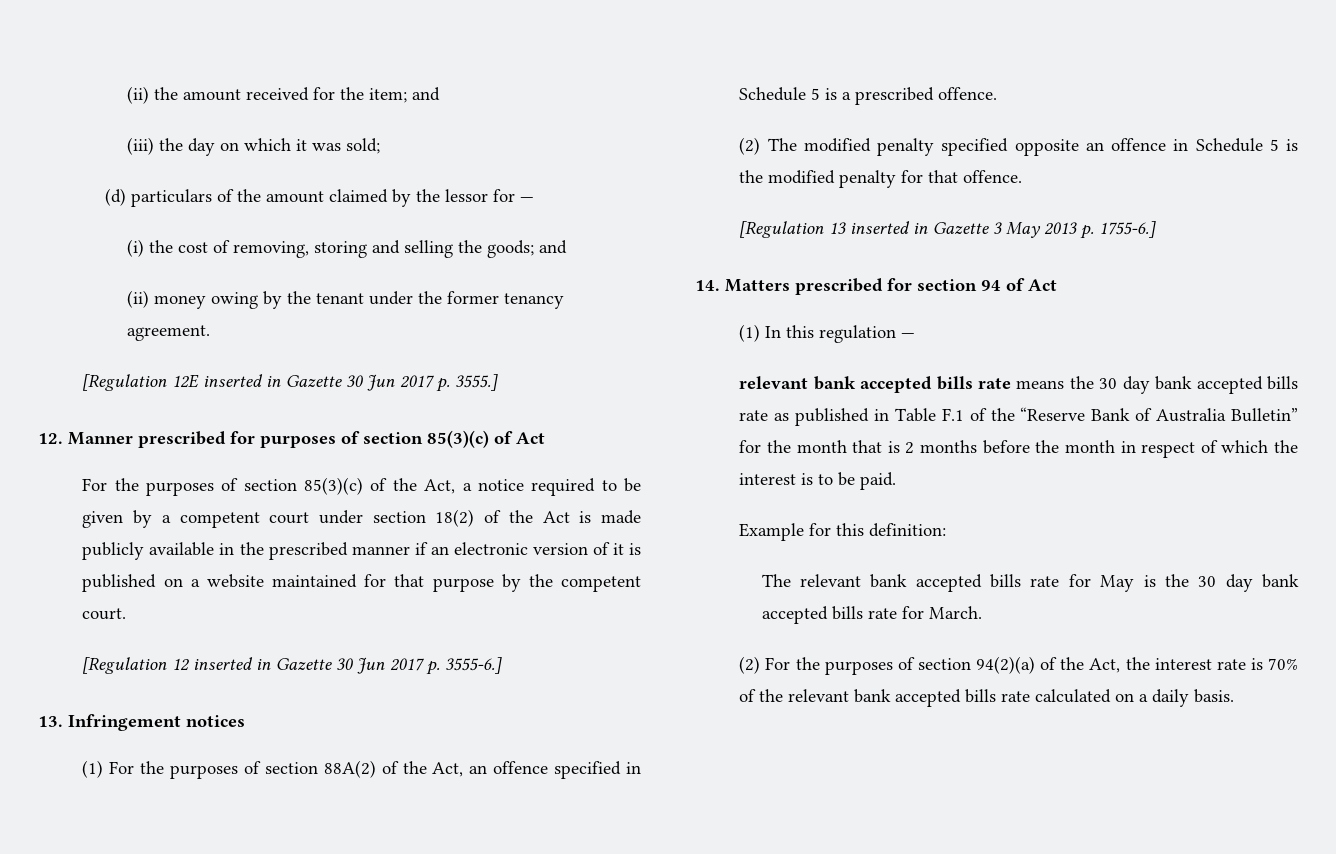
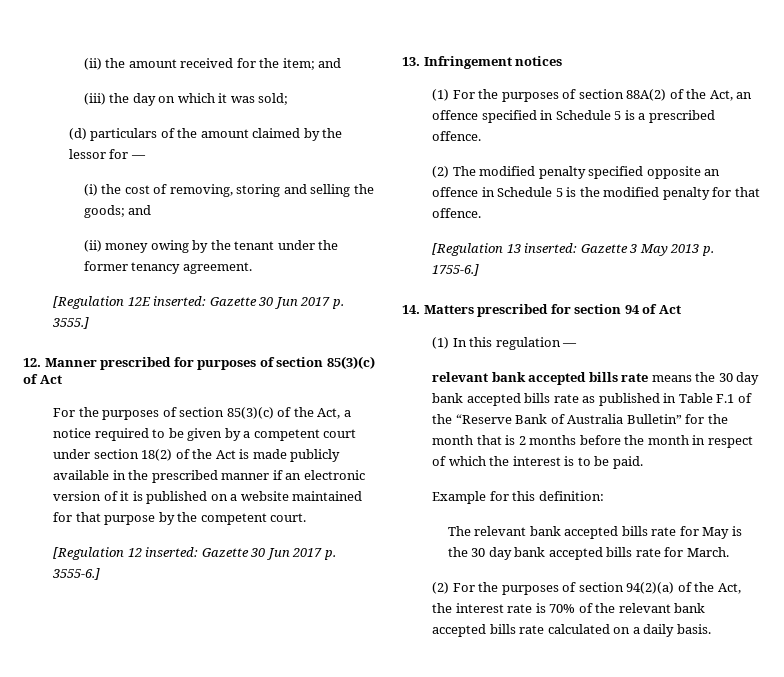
[203,374,282,387] inserted in -> [153,296,207,306] inserted:
[193,657,272,670] inserted in -> [145,547,199,557] inserted:
[850,221,929,234] inserted in -> [524,243,578,253] inserted:

